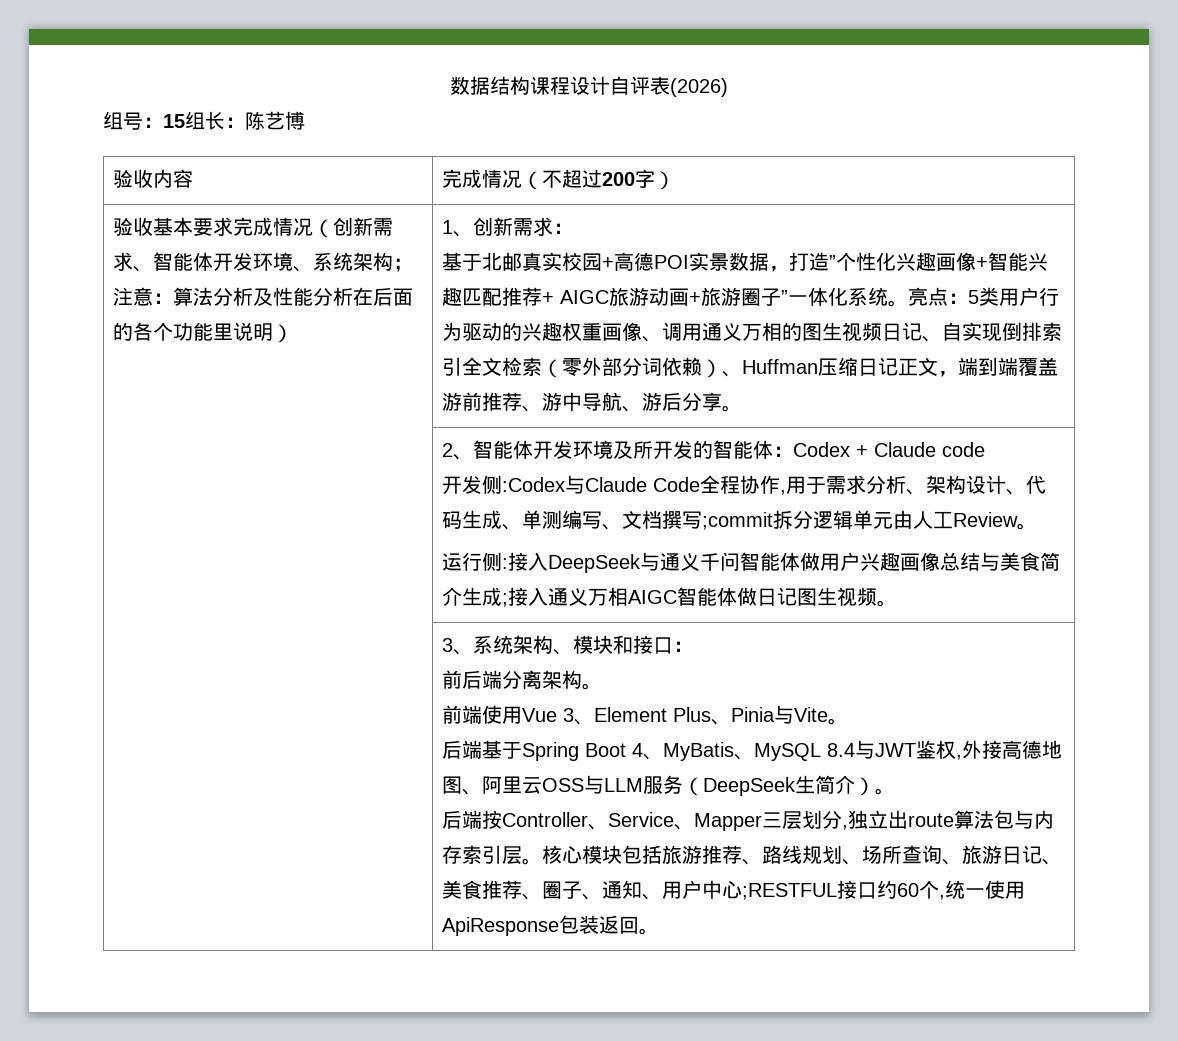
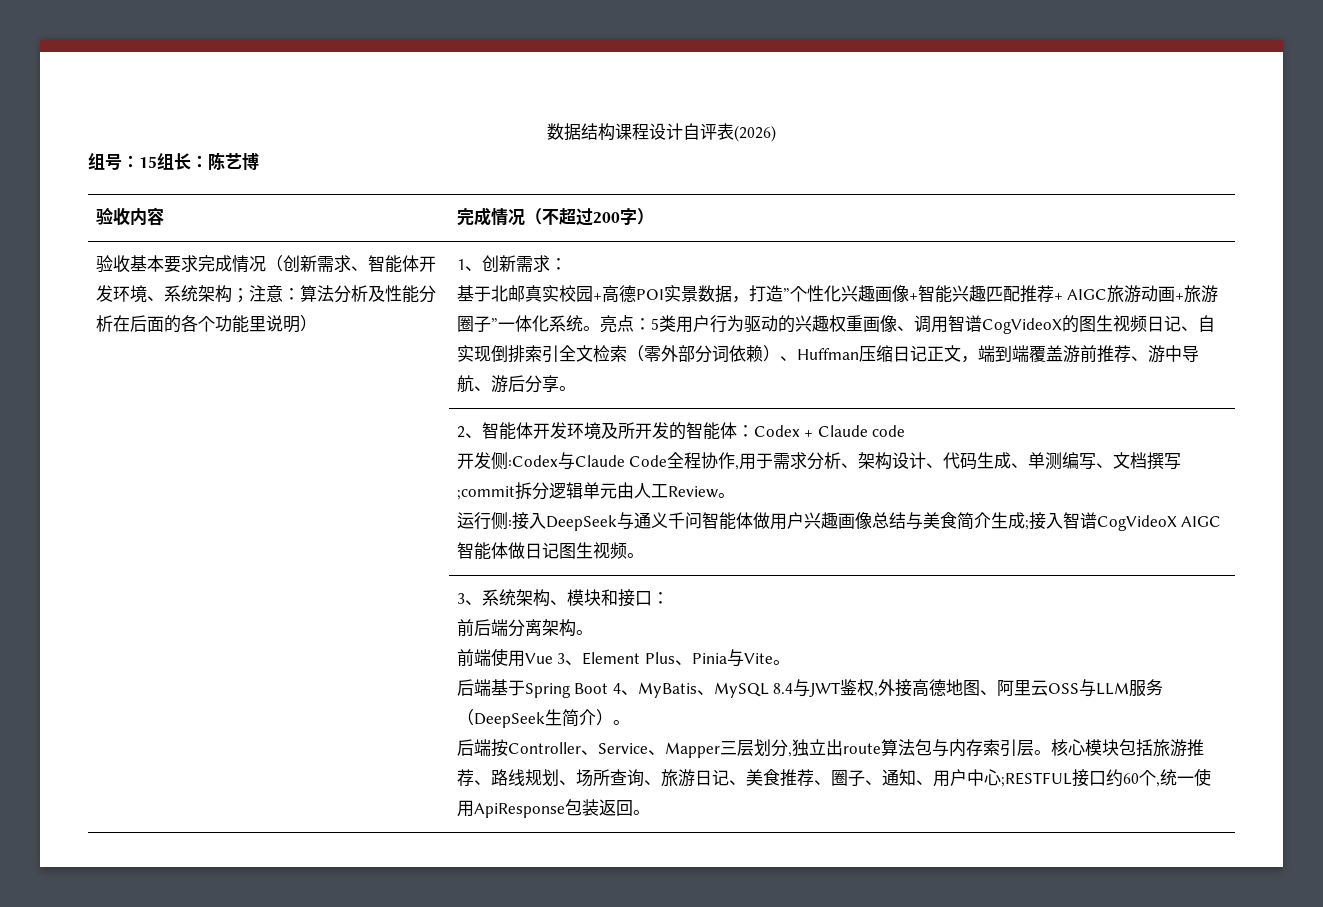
[701,322,782,341] 通义万相 -> [947,315,1062,334] 智谱CogVideoX
[547,587,628,606] 通义万相 -> [1062,512,1177,531] 智谱CogVideoX

